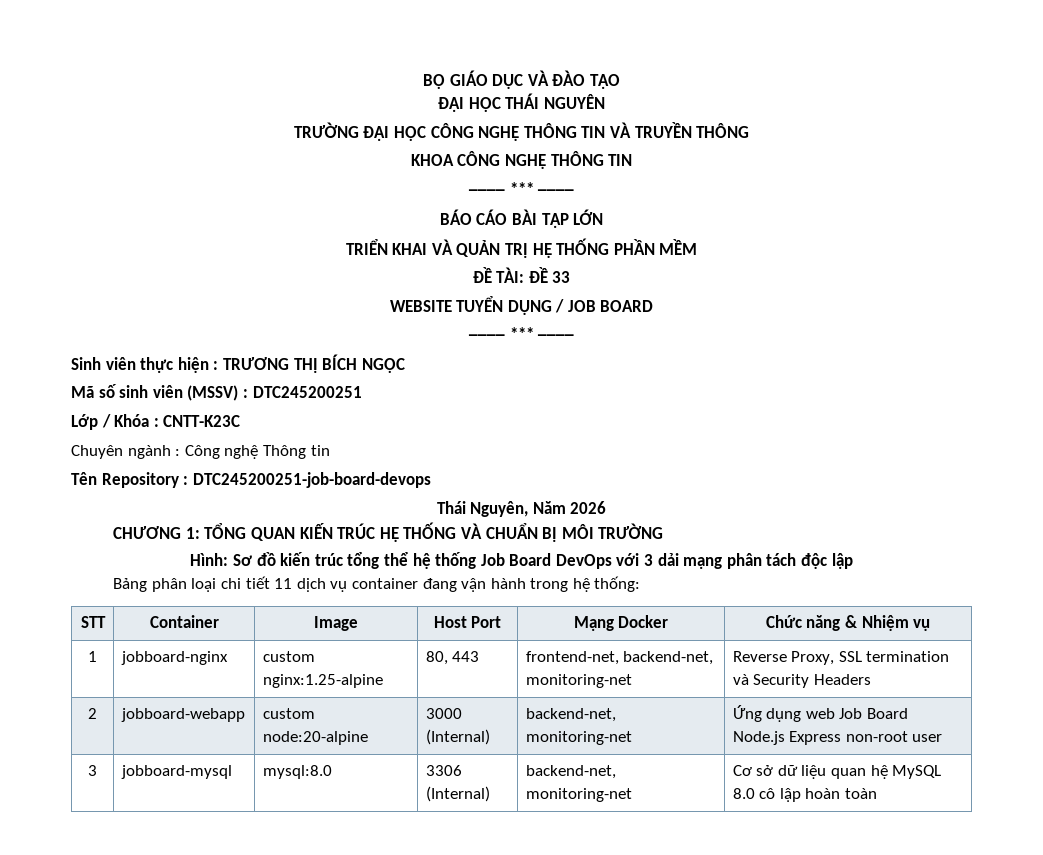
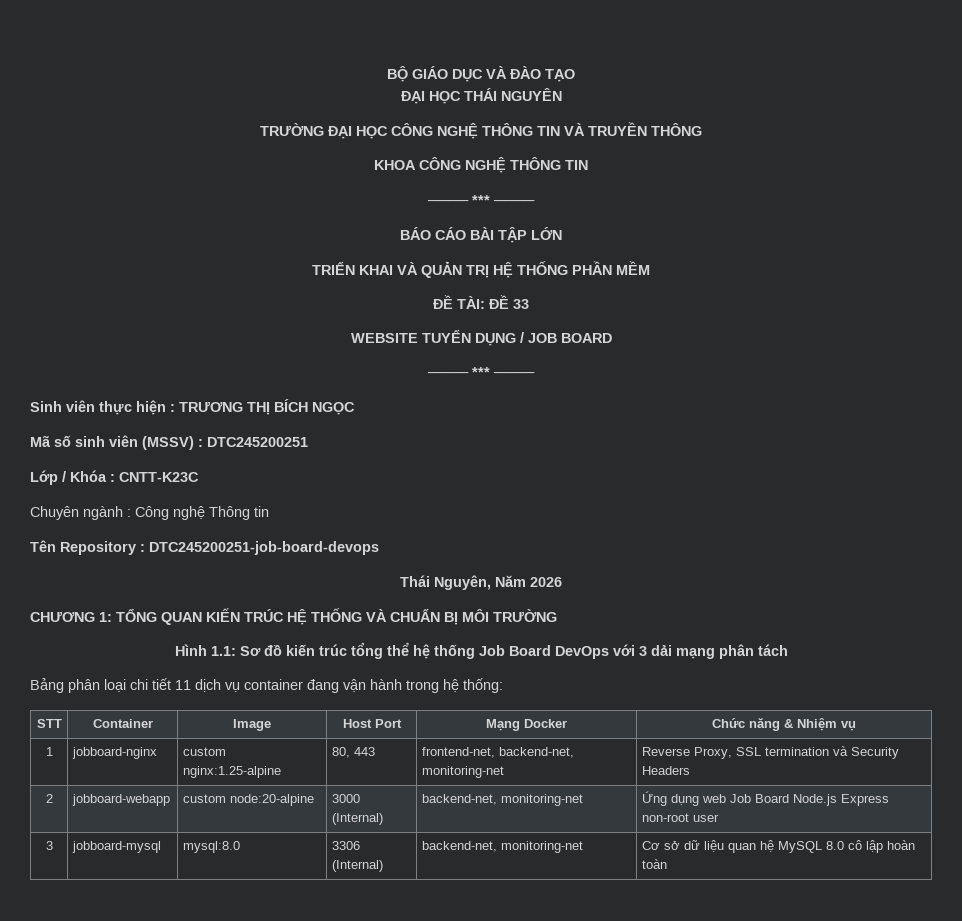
[190,553,229,566] Hình: -> [174,644,236,656] Hình 1.1:
[801,553,853,569] độc lập -> (788, 650) none

